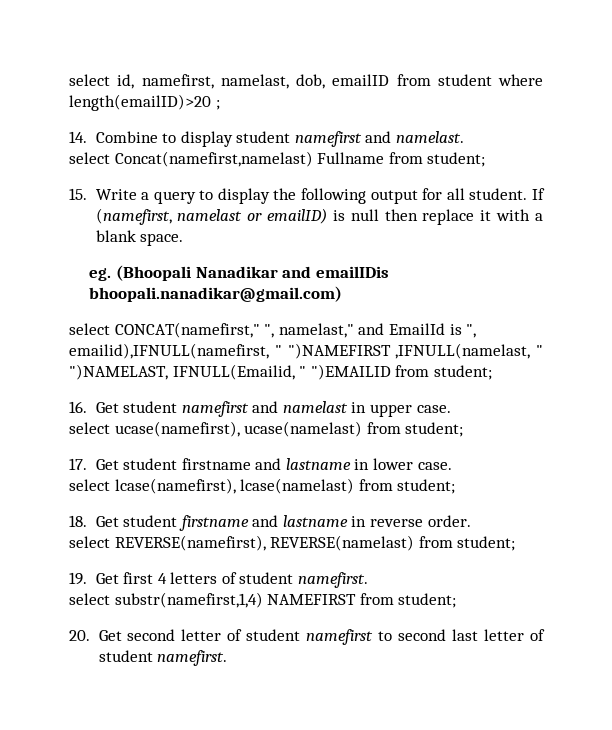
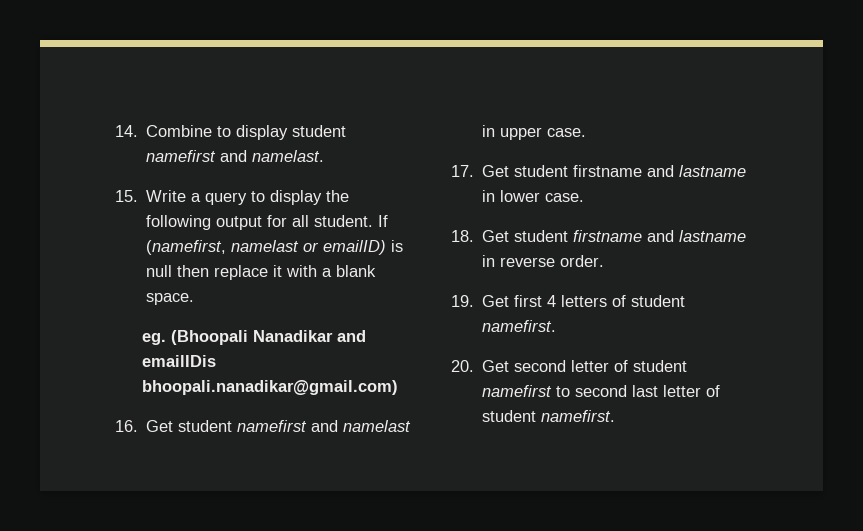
[69,74,543,89] [69,94,220,111] select id, namefirst, namelast, dob, emailID from student where length(emailID)>20 ; // -> (115, 131) none
[69,151,486,167] // select Concat(namefirst,namelast) Fullname from student; -> (325, 156) none
[69,322,477,338] [69,343,543,359] [69,364,492,380] // select CONCAT(namefirst," ", namelast," and EmailId is ", emailid),IFNULL(namefirst, " ")NAMEFIRST ,IFNULL(namelast, " ")NAMELAST, IFNULL(Emailid, " ")EMAILID from student; -> (399, 387) none
[69,421,464,437] // select ucase(namefirst), ucase(namelast) from student; -> (587, 132) none
[69,478,456,494] // select lcase(namefirst), lcase(namelast) from student; -> (585, 197) none
[69,535,516,551] // select REVERSE(namefirst), REVERSE(namelast) from student; -> (605, 261) none
[69,592,457,608] // select substr(namefirst,1,4) NAMEFIRST from student; -> (557, 326) none

